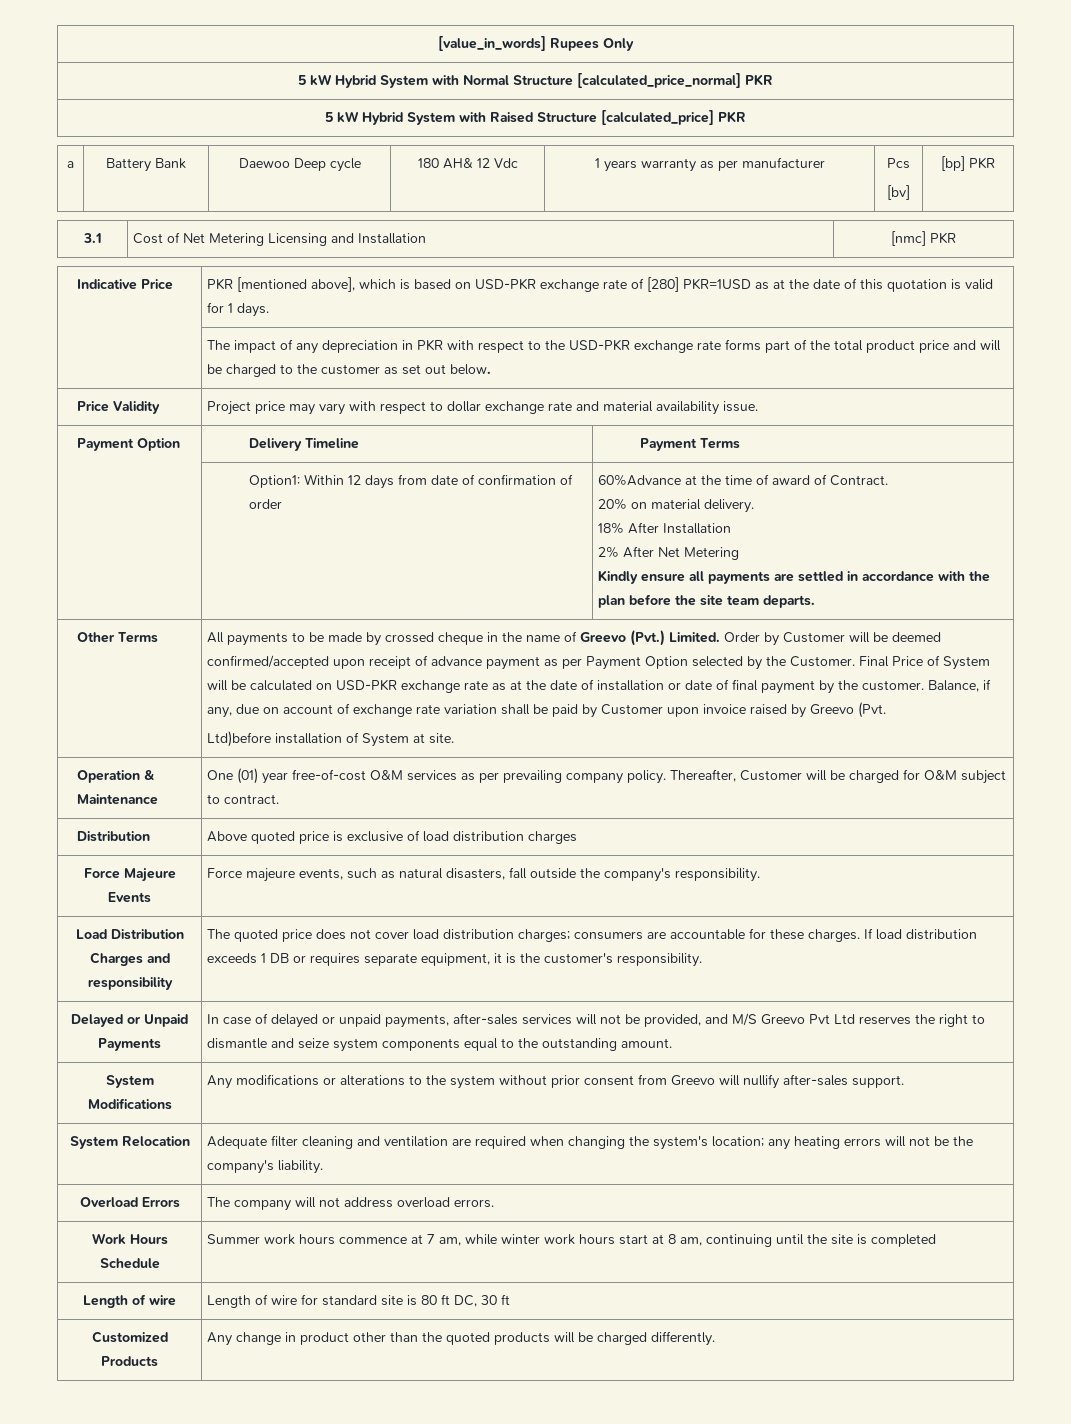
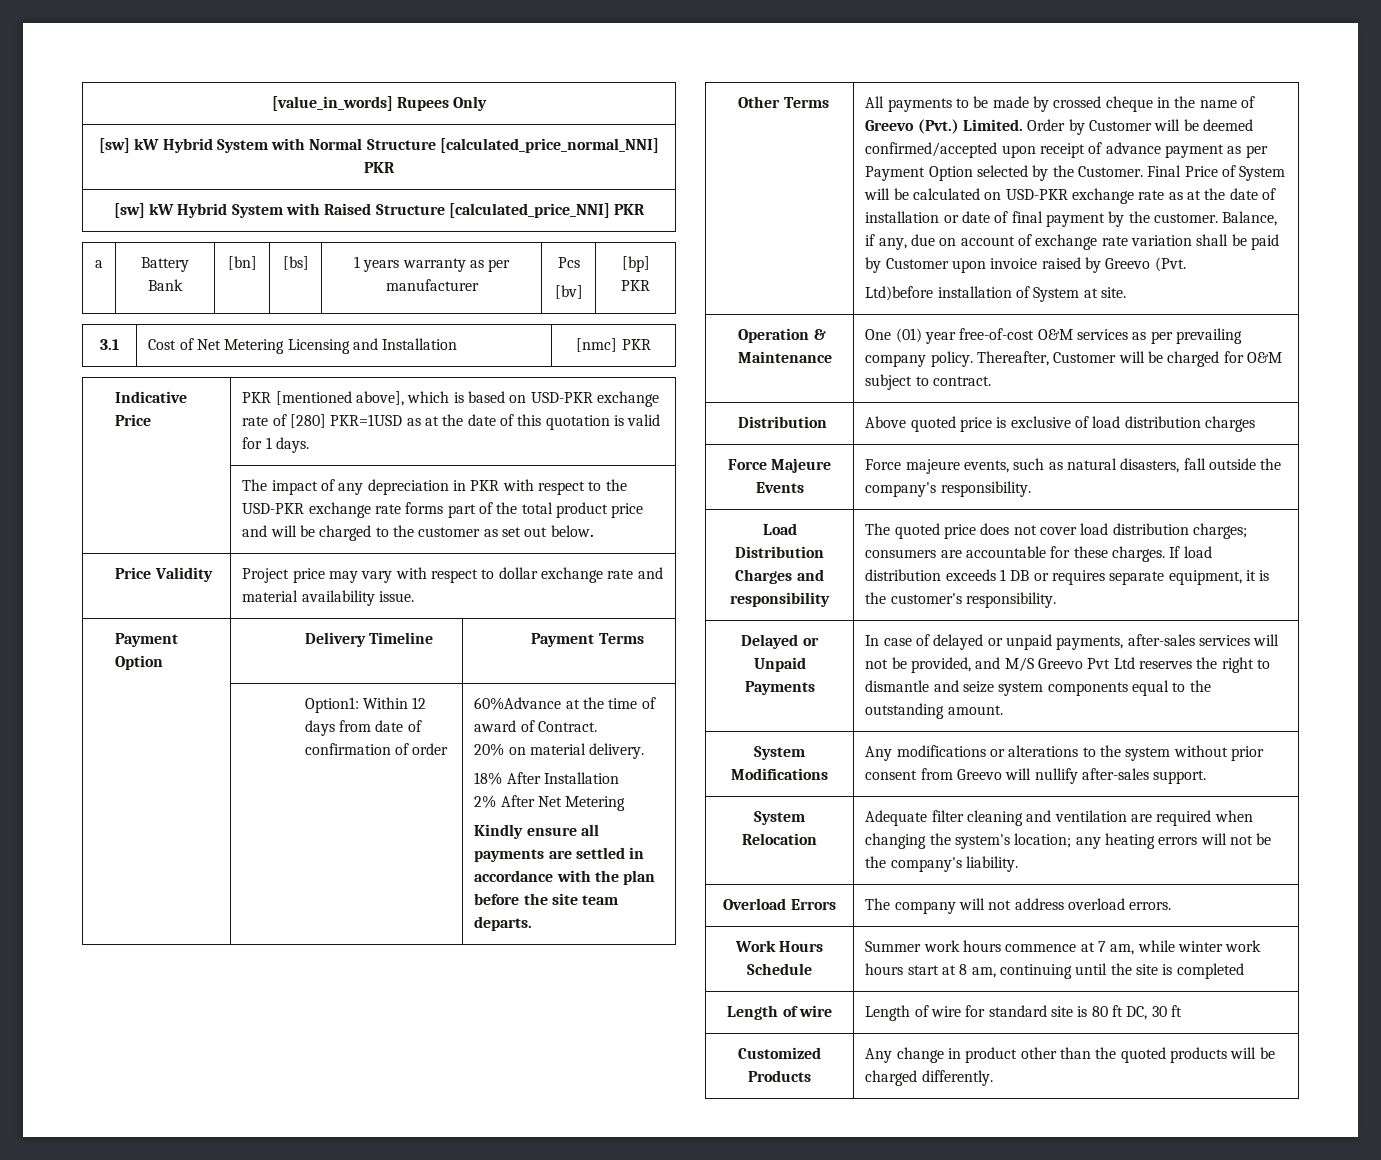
[298,75,306,85] 5 -> [98,138,130,153] [sw]
[576,73,773,88] [325,112,333,122] [calculated_price_normal] PKR // 5 -> [440,138,660,153] [364,162,395,173] [113,203,145,218] [calculated_price_normal_NNI] PKR // [sw]
[600,110,714,125] [calculated_price] -> [448,203,610,218] [calculated_price_NNI]
[238,158,361,172] [417,158,518,169] Daewoo Deep cycle | 180 AH& 12 Vdc -> [227,256,257,270] [282,256,309,270] [bn] | [bs]

